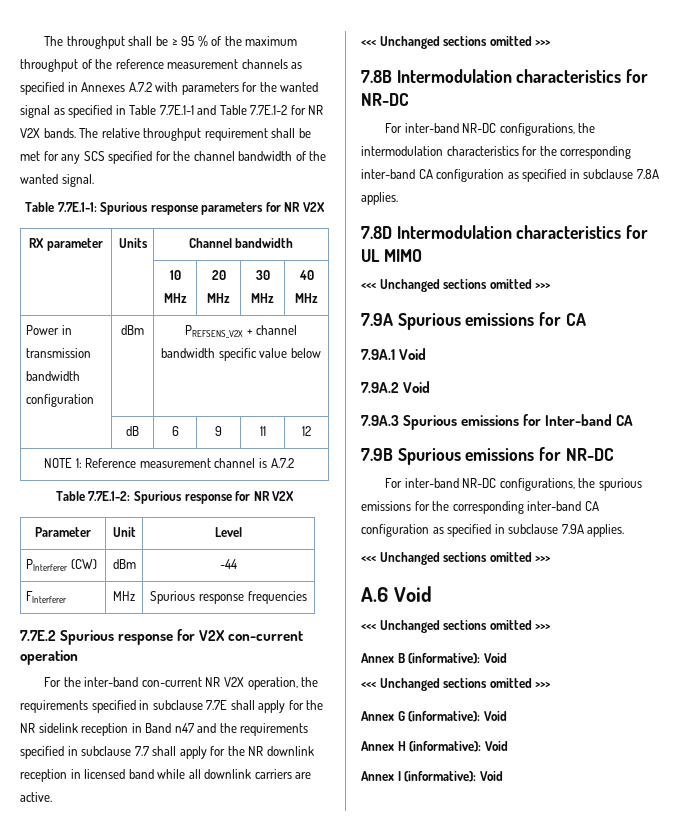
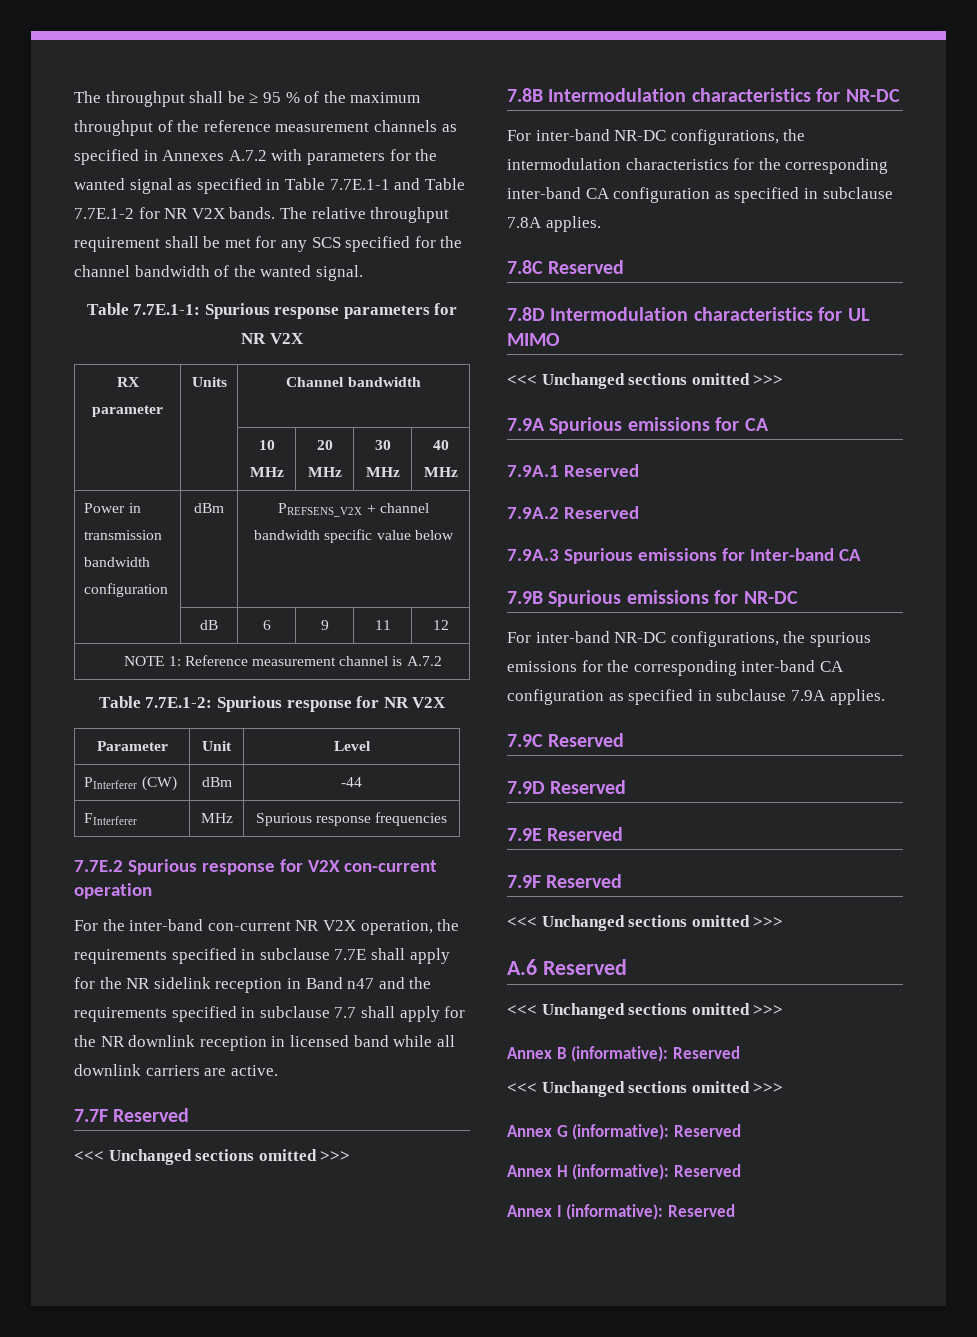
(52, 797) none -> [74,1108,190,1122] // 7.7F Reserved
(398, 198) none -> [507,260,625,274] // 7.8C Reserved
[399,348,427,360] Void -> [563,464,639,477] Reserved
[403,381,431,393] Void -> [563,506,639,519] Reserved
(625, 530) none -> [507,733,625,747] [507,780,627,794] [507,827,624,841] [507,874,623,888] // 7.9C Reserved // 7.9D Reserved // 7.9E Reserved // 7.9F Reserved
[393,586,432,602] Void -> [542,959,627,975] Reserved
[483,653,507,663] Void -> [672,1046,740,1059] Reserved
[483,711,507,721] Void -> [673,1124,741,1137] Reserved
[484,741,508,751] Void -> [673,1164,741,1177] Reserved
[479,771,503,781] Void -> [667,1204,735,1217] Reserved

